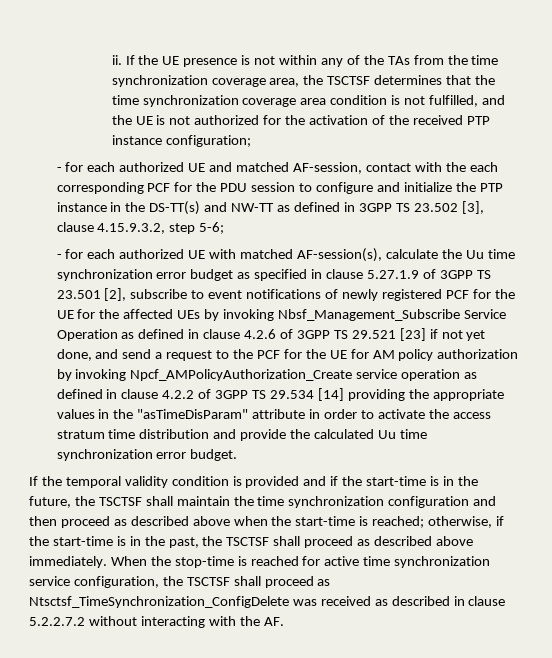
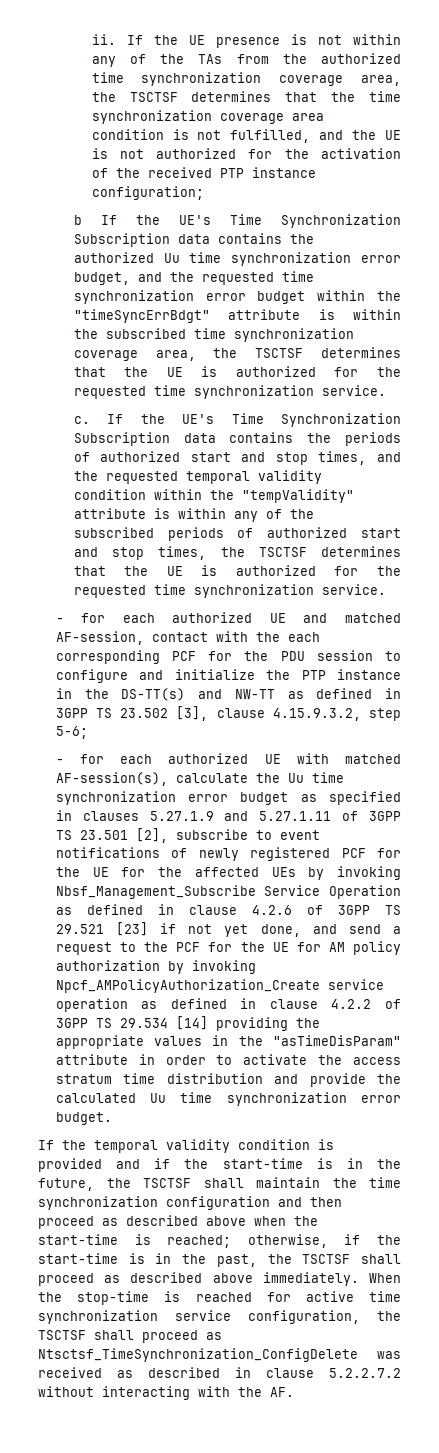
(468, 60) none -> [321,53,401,64] authorized
(251, 141) none -> [73,214,401,228] [73,233,314,247] [73,252,401,266] [73,271,314,285] [73,290,401,304] [73,309,401,323] [73,328,354,342] [73,347,401,361] [73,366,402,377] [73,385,386,399] [73,413,401,427] [73,432,401,446] [73,451,402,465] [73,470,322,484] [73,489,354,503] [73,508,314,522] [73,527,401,541] [73,546,401,560] [73,565,402,576] [73,584,386,598] // b If the UE's Time Synchronization Subscription data contains the authorized Uu time synchronization error budget, and the requested time synchronization error budget within the "timeSyncErrBdgt" attribute is within the subscribed time synchronization coverage area, the TSCTSF determines that the UE is authorized for the requested time synchronization service. // c. If the UE's Time Synchronization Subscription data contains the periods of authorized start and stop times, and the requested temporal validity condition within the "tempValidity" attribute is within any of the subscribed periods of authorized start and stop times, the TSCTSF determines that the UE is authorized for the requested time synchronization service.
[326,269,419,279] clause 5.27.1.9 -> [82,811,332,821] clauses 5.27.1.9 and 5.27.1.11

